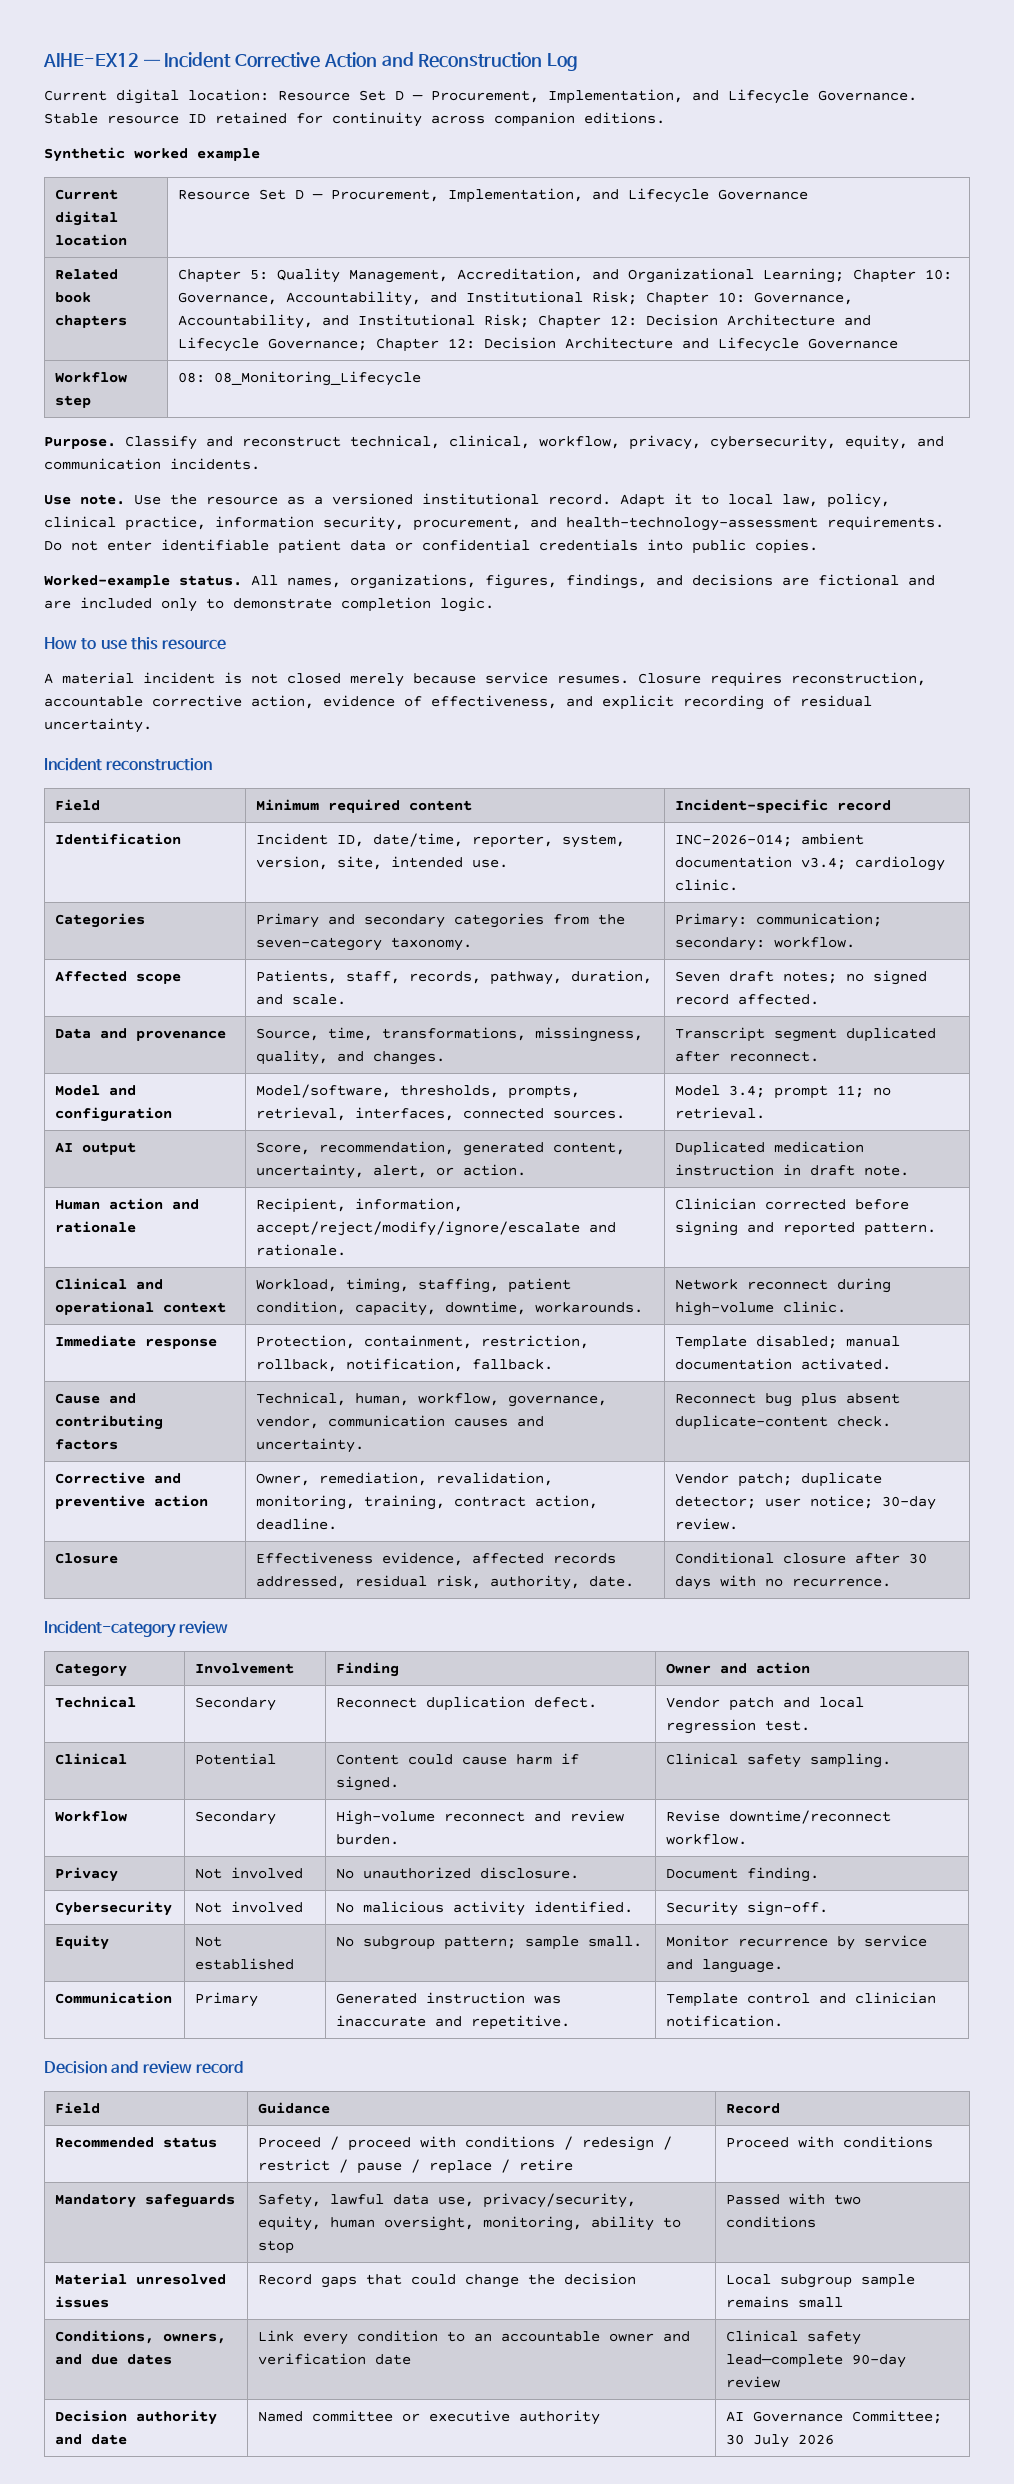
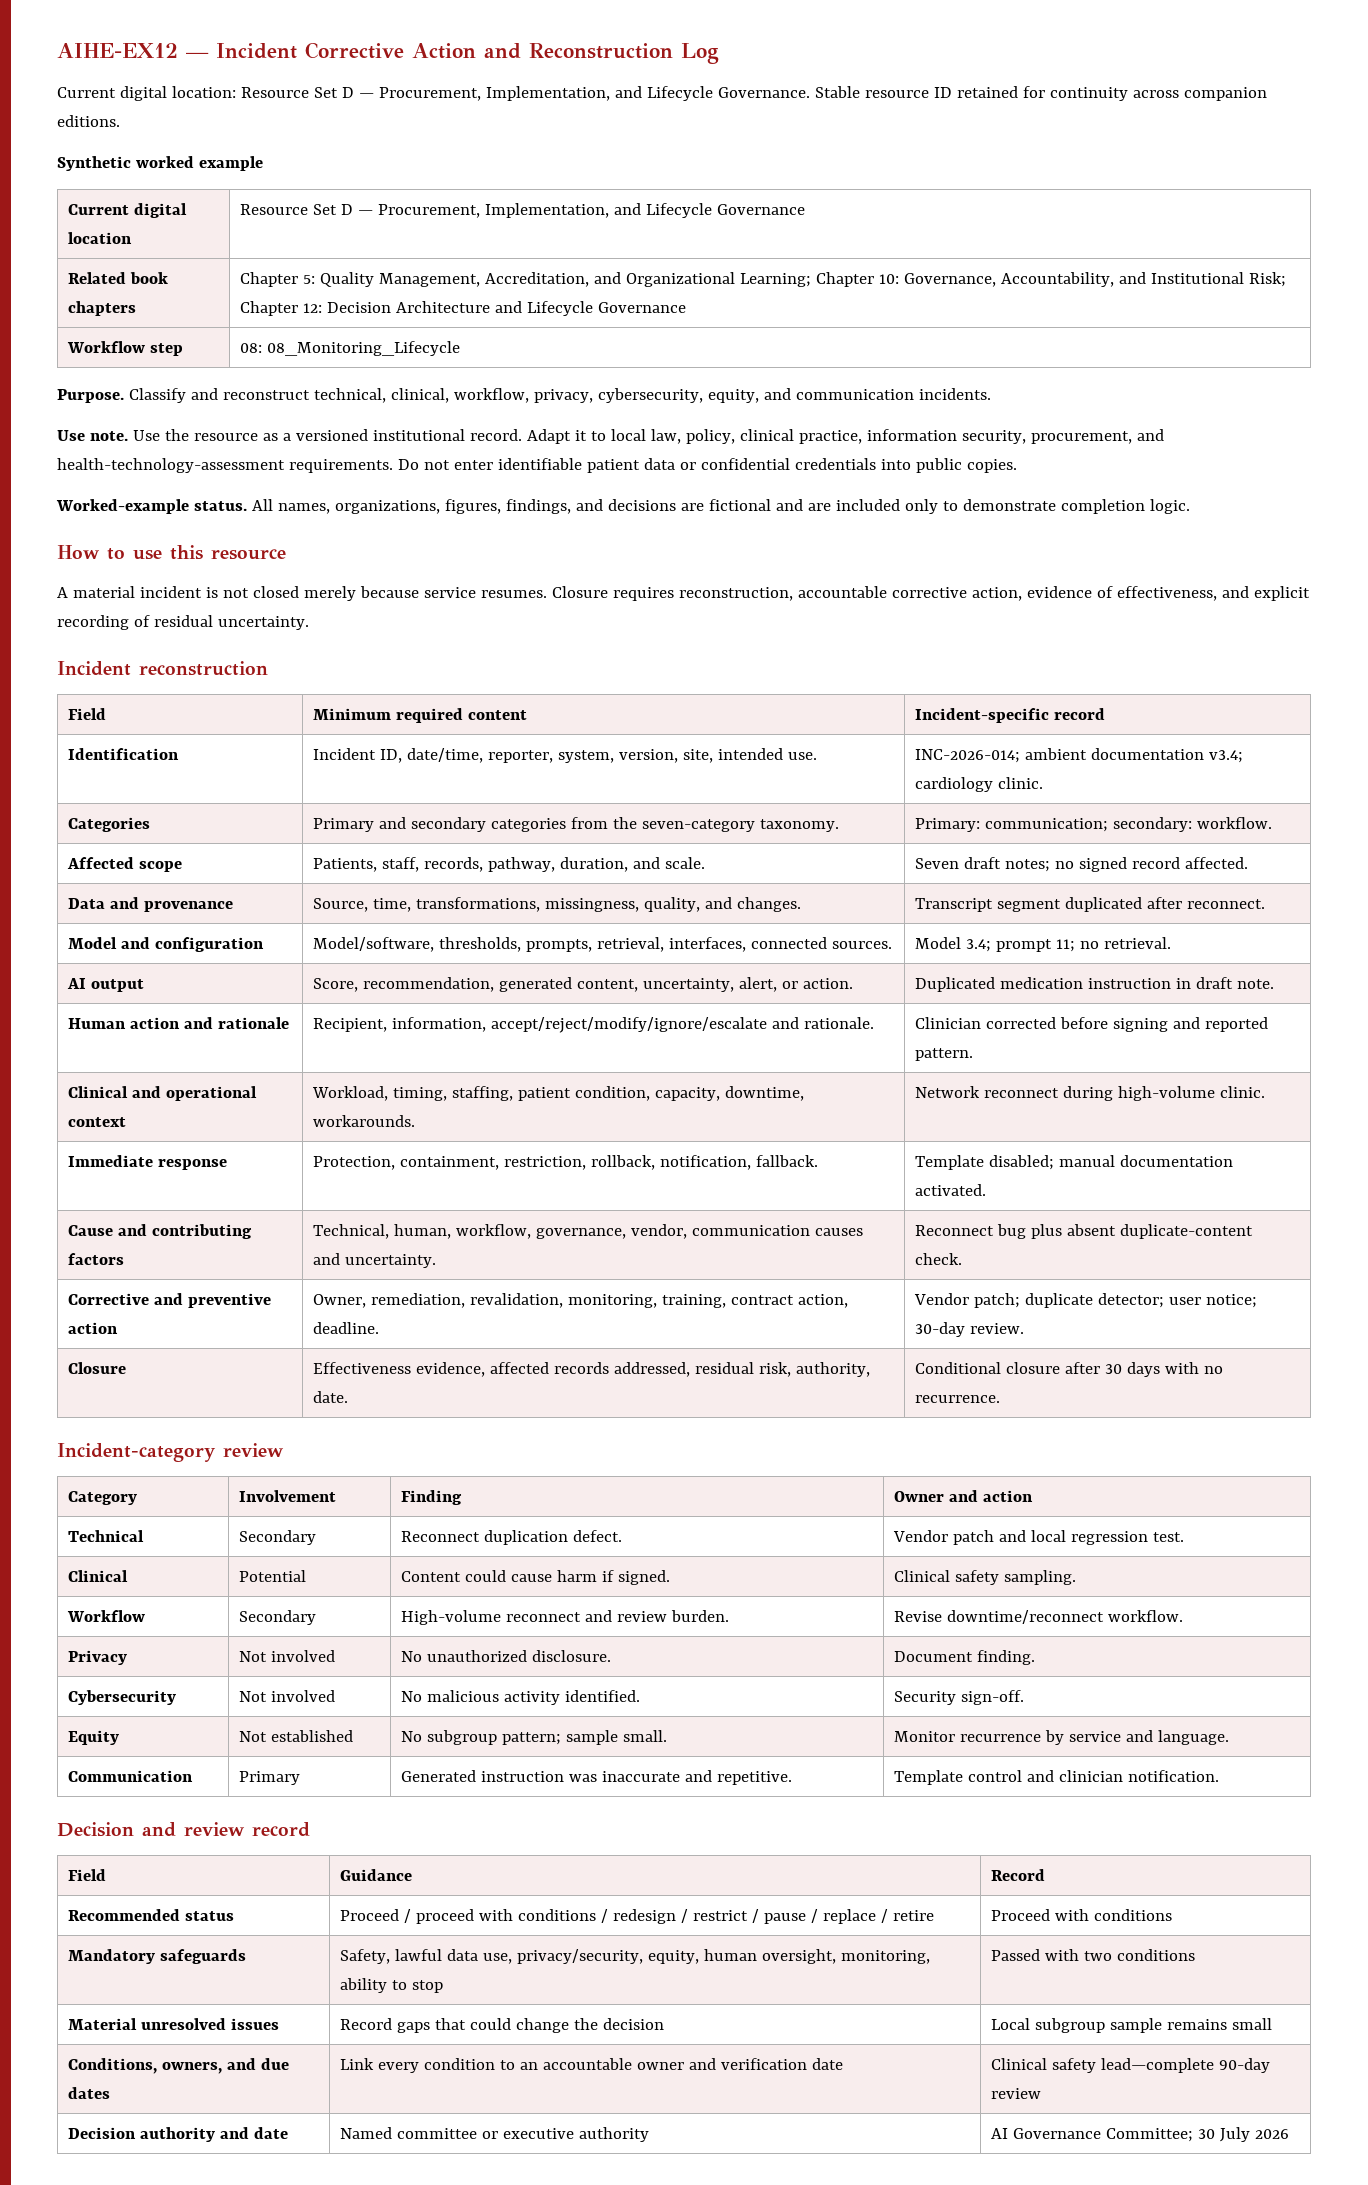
[718,292,854,305] [178,314,872,329] [178,337,440,352] 10: Governance, Accountability, and Institutional Risk; Chapter 12: Decision Architecture and Lifecycle Governance; Chapter -> (299, 308) none

